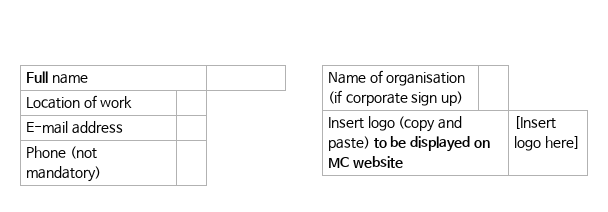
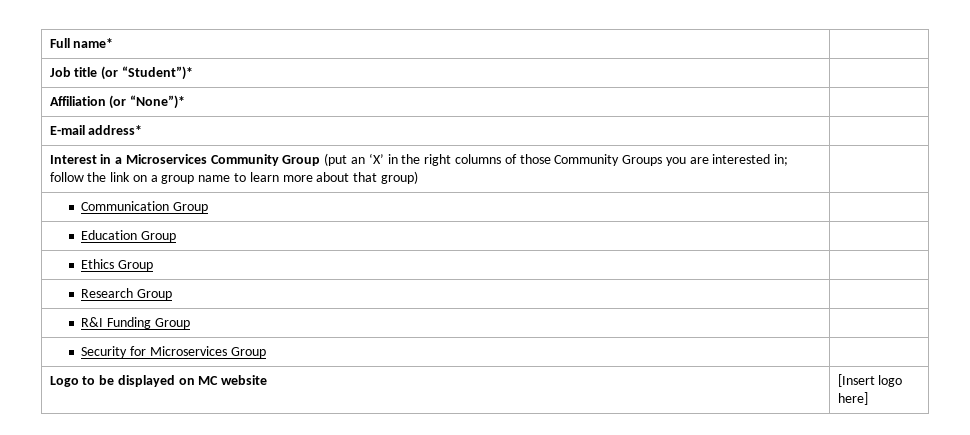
[51,74,88,84] [25,95,133,109] [25,121,123,134] [25,146,97,159] [25,166,101,182] [327,70,466,86] [327,90,464,106] [327,116,463,132] [327,136,370,151] name | // Location of work | // E-mail address | // Phone (not mandatory) | // Name of organisation (if corporate sign up) | // Insert logo (copy and paste) -> [73,38,114,48] [49,66,193,80] [49,95,186,109] [49,125,143,135] [49,153,789,166] [49,171,418,184] [81,201,208,213] [81,230,176,242] [81,259,153,271] [81,288,172,300] [81,317,190,329] [81,346,266,358] [49,376,79,387] name* | // Job title (or “Student”)* | // Affiliation (or “None”)* | // E-mail address* | // Interest in a Microservices Community Group (put an ‘X’ in the right columns of those Community Groups you are interested in; follow the link on a group name to learn more about that group) | // Communication Group | // Education Group | // Ethics Group | // Research Group | // R&I Funding Group | // Security for Microservices Group | // Logo

